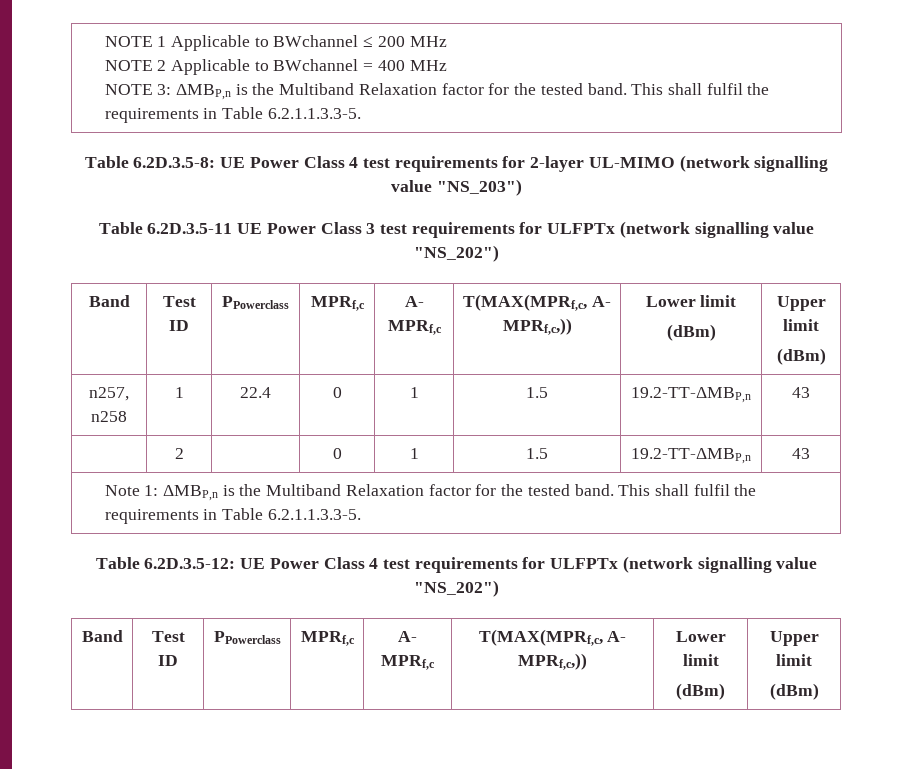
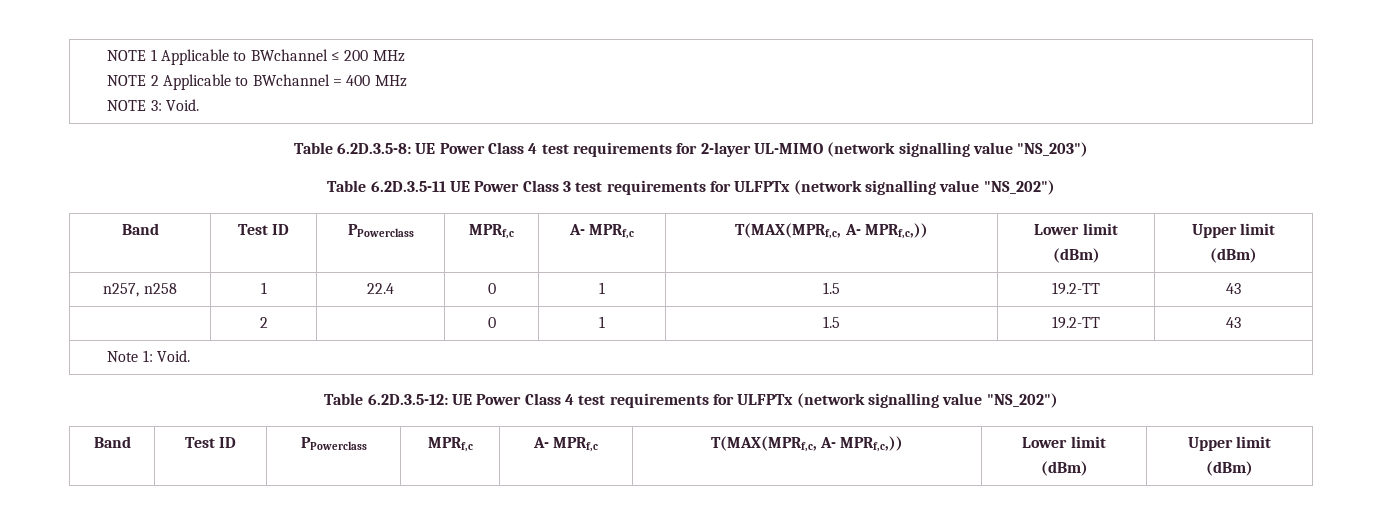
[175,83,770,100] [104,107,361,123] ΔMBP,n is the Multiband Relaxation factor for the tested band. This shall fulfil the requirements in Table 6.2.1.1.3.3-5. -> [166,99,200,111] Void.
[630,387,751,403] 19.2-TT-ΔMBP,n -> [1052,282,1100,295] 19.2-TT
[630,448,751,464] 19.2-TT-ΔMBP,n -> [1052,316,1100,329] 19.2-TT
[162,484,757,501] [104,508,361,524] ΔMBP,n is the Multiband Relaxation factor for the tested band. This shall fulfil the requirements in Table 6.2.1.1.3.3-5. -> [157,350,191,362] Void.

